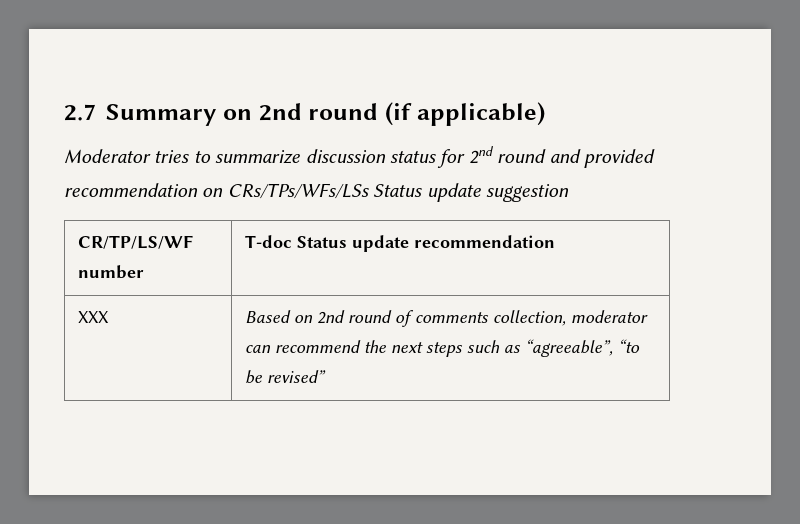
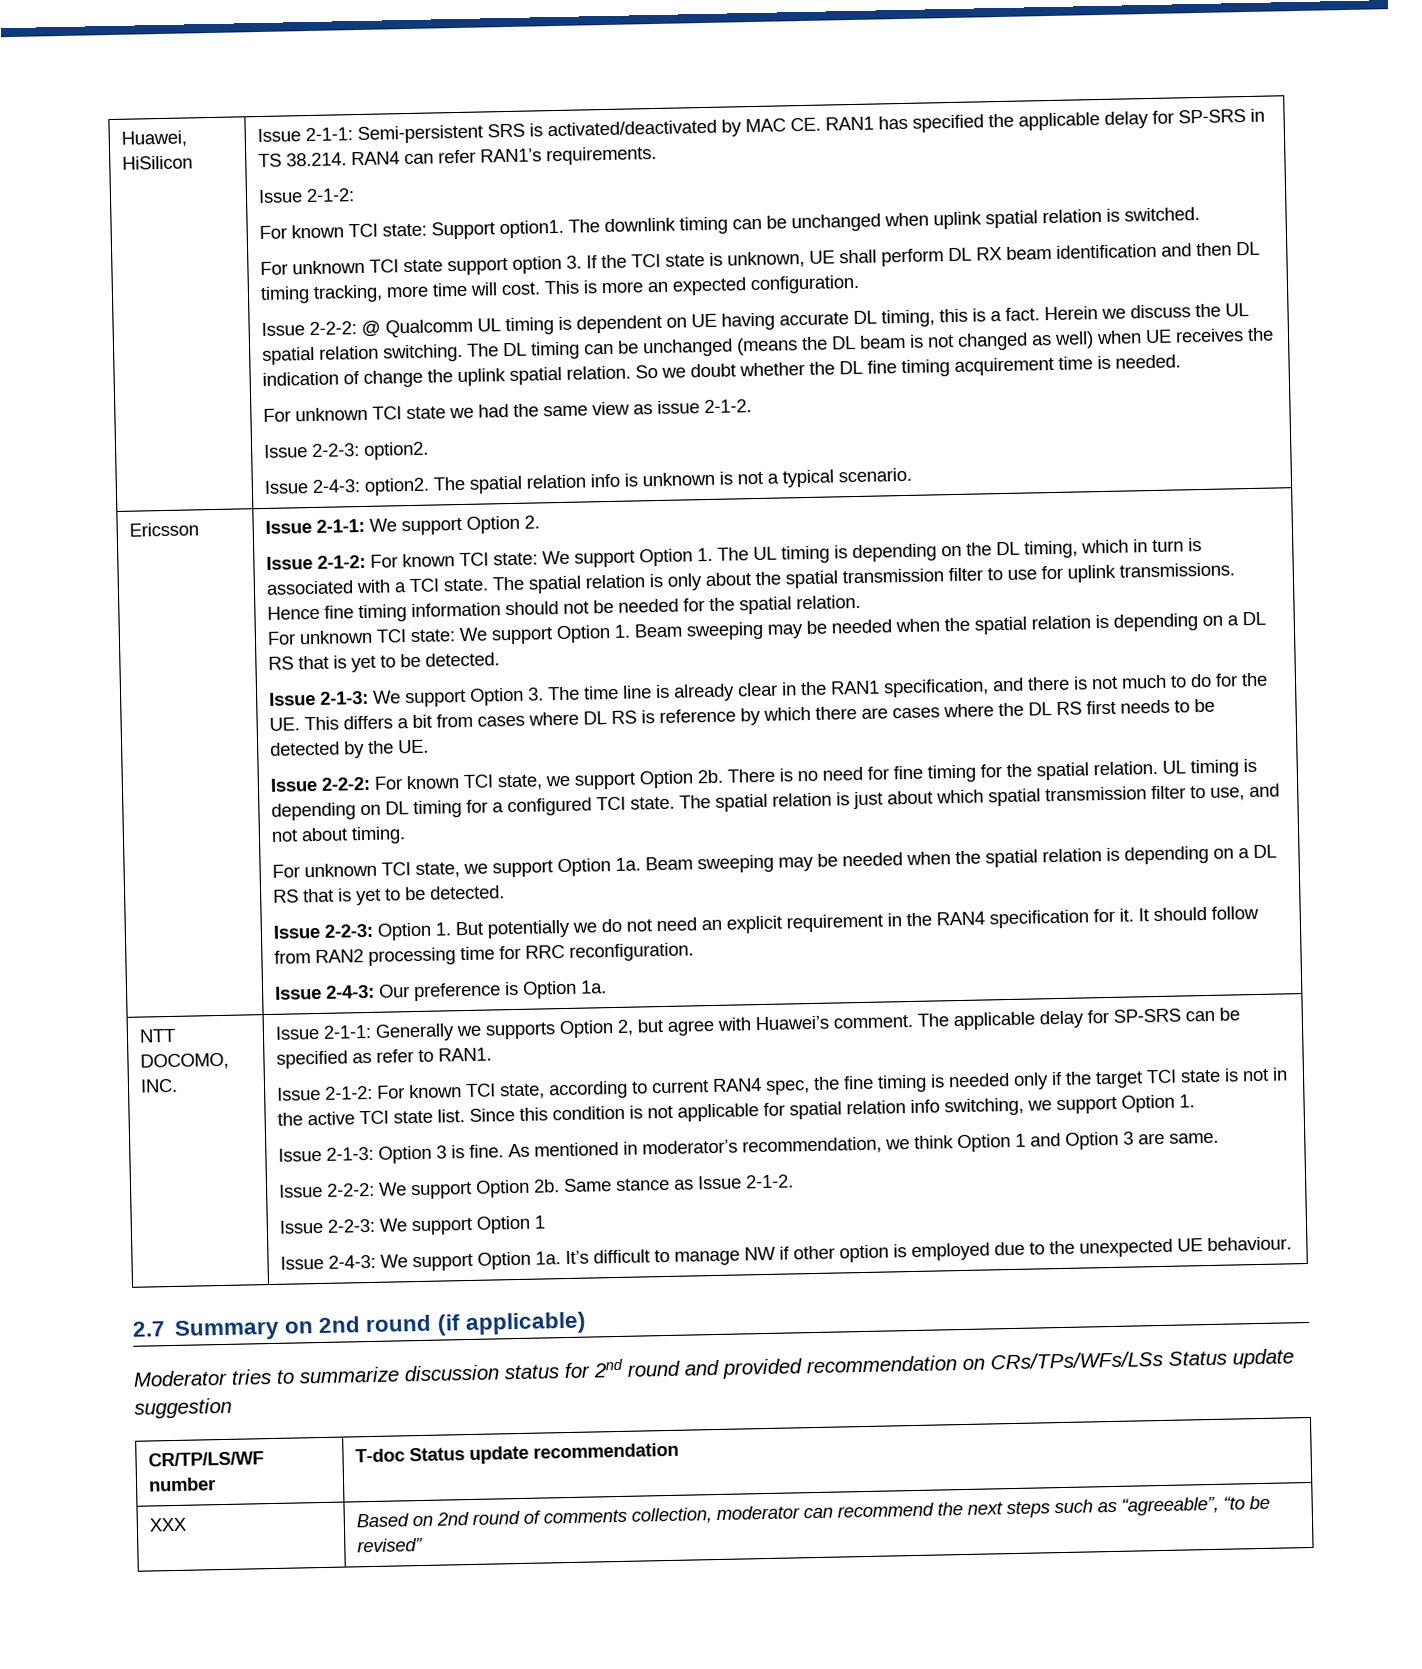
(64, 112) none -> [120,130,187,148] [121,155,193,170] [256,108,1265,145] [257,145,657,168] [257,188,355,204] [258,206,1200,240] [259,241,1260,276] [259,274,860,305] [260,303,1249,338] [261,327,1274,366] [261,354,1181,388] [262,399,752,422] [263,441,429,460] [263,467,912,496] [128,522,199,537] [264,515,540,536] [265,538,1202,570] [265,562,1235,595] [266,594,861,623] [266,611,1266,645] [267,652,500,673] [268,672,1268,708] [268,698,1215,731] [269,739,429,759] [269,758,1257,792] [270,783,1280,821] [270,826,406,845] [271,844,1277,879] [272,885,505,906] [272,905,1259,941] [273,942,694,966] [273,980,607,1002] [138,1028,176,1043] [139,1052,229,1071] [139,1078,178,1093] [274,1007,1240,1042] [275,1047,492,1069] [276,1067,1288,1101] [276,1094,1195,1126] [277,1131,1219,1164] [278,1174,794,1200] [278,1215,545,1236] [279,1236,1292,1272] Huawei, HiSilicon | Issue 2-1-1: Semi-persistent SRS is activated/deactivated by MAC CE. RAN1 has specified the applicable delay for SP-SRS in TS 38.214. RAN4 can refer RAN1’s requirements. // Issue 2-1-2: // For known TCI state: Support option1. The downlink timing can be unchanged when uplink spatial relation is switched. // For unknown TCI state support option 3. If the TCI state is unknown, UE shall perform DL RX beam identification and then DL timing tracking, more time will cost. This is more an expected configuration. // Issue 2-2-2: @ Qualcomm UL timing is dependent on UE having accurate DL timing, this is a fact. Herein we discuss the UL spatial relation switching. The DL timing can be unchanged (means the DL beam is not changed as well) when UE receives the indication of change the uplink spatial relation. So we doubt whether the DL fine timing acquirement time is needed. // For unknown TCI state we had the same view as issue 2-1-2. // Issue 2-2-3: option2. // Issue 2-4-3: option2. The spatial relation info is unknown is not a typical scenario. // Ericsson | Issue 2-1-1: We support Option 2. // Issue 2-1-2: For known TCI state: We support Option 1. The UL timing is depending on the DL timing, which in turn is associated with a TCI state. The spatial relation is only about the spatial transmission filter to use for uplink transmissions. Hence fine timing information should not be needed for the spatial relation. // For unknown TCI state: We support Option 1. Beam sweeping may be needed when the spatial relation is depending on a DL RS that is yet to be detected. // Issue 2-1-3: We support Option 3. The time line is already clear in the RAN1 specification, and there is not much to do for the UE. This differs a bit from cases where DL RS is reference by which there are cases where the DL RS first needs to be detected by the UE. // Issue 2-2-2: For known TCI state, we support Option 2b. There is no need for fine timing for the spatial relation. UL timing is depending on DL timing for a configured TCI state. The spatial relation is just about which spatial transmission filter to use, and not about timing. // For unknown TCI state, we support Option 1a. Beam sweeping may be needed when the spatial relation is depending on a DL RS that is yet to be detected. // Issue 2-2-3: Option 1. But potentially we do not need an explicit requirement in the RAN4 specification for it. It should follow from RAN2 processing time for RRC reconfiguration. // Issue 2-4-3: Our preference is Option 1a. // NTT DOCOMO, INC. | Issue 2-1-1: Generally we supports Option 2, but agree with Huawei’s comment. The applicable delay for SP-SRS can be specified as refer to RAN1. // Issue 2-1-2: For known TCI state, according to current RAN4 spec, the fine timing is needed only if the target TCI state is not in the active TCI state list. Since this condition is not applicable for spatial relation info switching, we support Option 1. // Issue 2-1-3: Option 3 is fine. As mentioned in moderator’s recommendation, we think Option 1 and Option 3 are same. // Issue 2-2-2: We support Option 2b. Same stance as Issue 2-1-2. // Issue 2-2-3: We support Option 1 // Issue 2-4-3: We support Option 1a. It’s difficult to manage NW if other option is employed due to the unexpected UE behaviour. //

